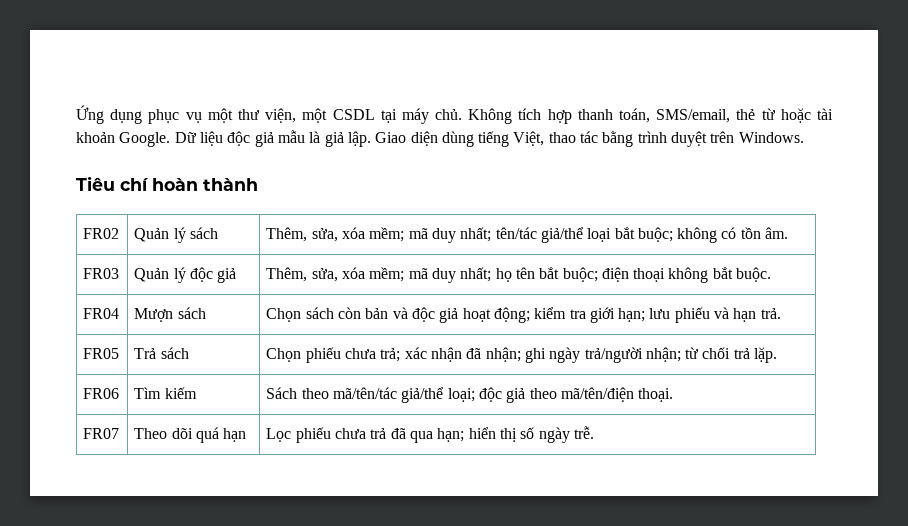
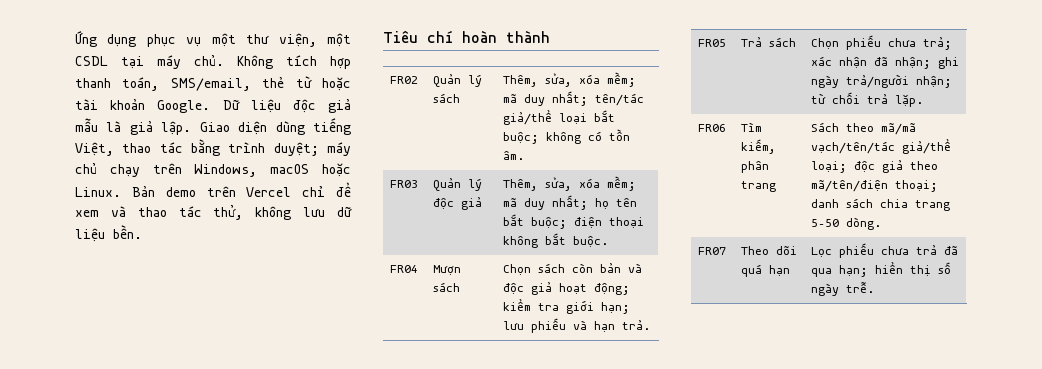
[671,131,804,147] duyệt trên Windows. -> [273,142,351,156] [75,162,351,177] [75,182,351,197] [75,204,352,220] [75,225,142,242] duyệt; máy chủ chạy trên Windows, macOS hoặc Linux. Bản demo trên Vercel chỉ để xem và thao tác thử, không lưu dữ liệu bền.
[164,387,197,399] kiếm -> [741,139,777,154] [741,160,770,173] [741,181,777,192] kiếm, phân trang
[332,387,397,399] mã/tên/tác -> [881,123,917,135] [811,141,896,154] mã/mã vạch/tên/tác
[638,388,674,402] thoại. -> [895,180,939,192] [811,198,951,211] [811,217,882,230] thoại; danh sách chia trang 5–50 dòng.

